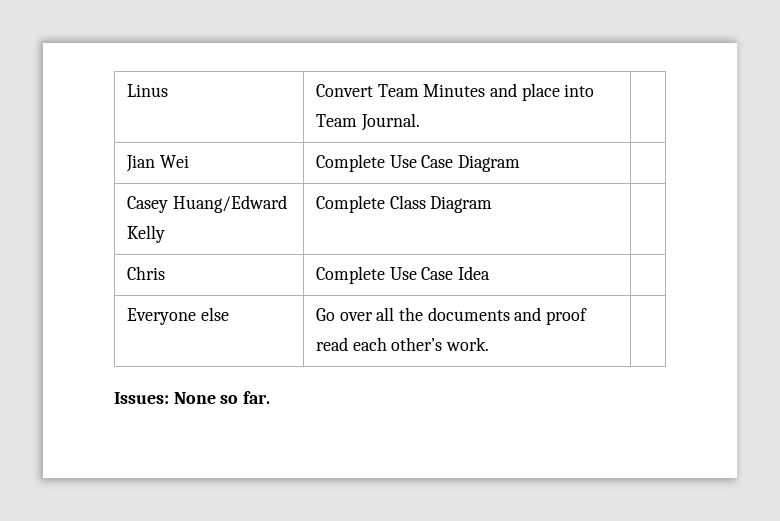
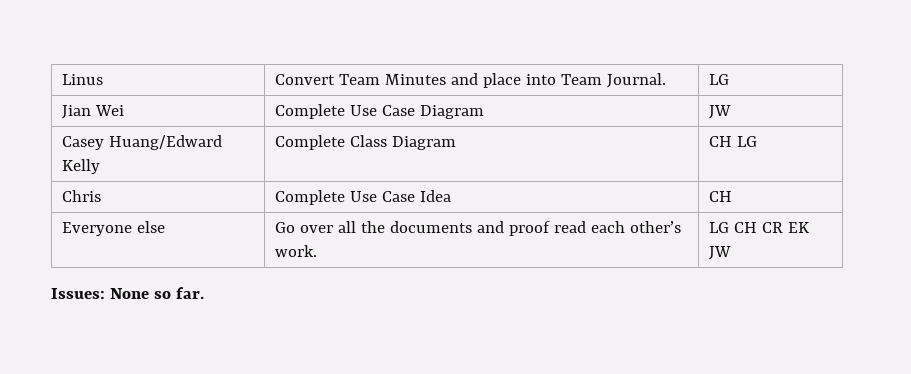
(420, 122) none -> [708,74,729,85] LG
(521, 163) none -> [708,105,731,119] JW
(493, 204) none -> [708,136,757,147] CH LG
(491, 273) none -> [708,191,732,202] CH
(490, 344) none -> [708,222,809,233] [708,246,731,260] LG CH CR EK JW

